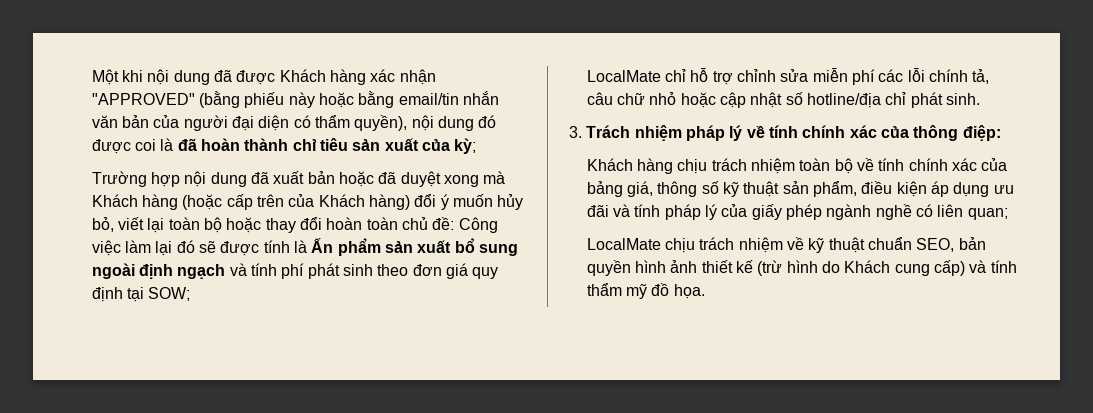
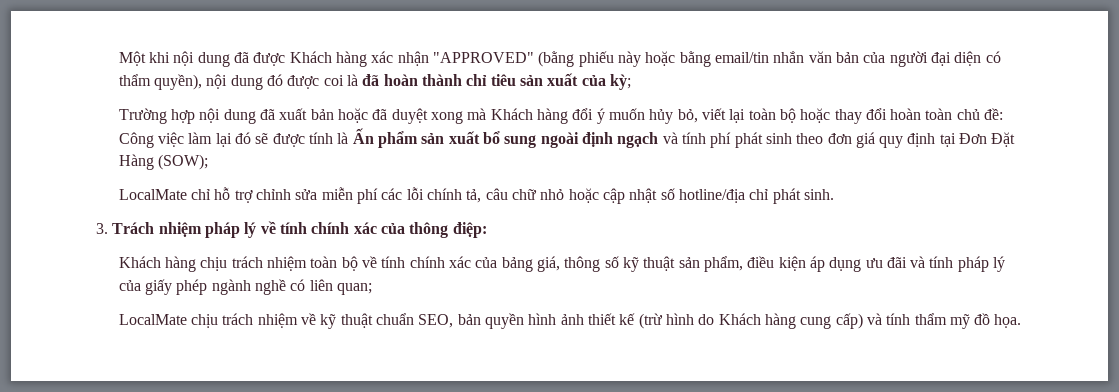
[182,194,411,210] (hoặc cấp trên của Khách hàng) -> (569, 116) none
[148,287,191,301] SOW; -> [959,132,1016,147] [118,154,209,170] Đơn Đặt Hàng (SOW);
(891, 266) none -> [764,313,796,329] hàng

